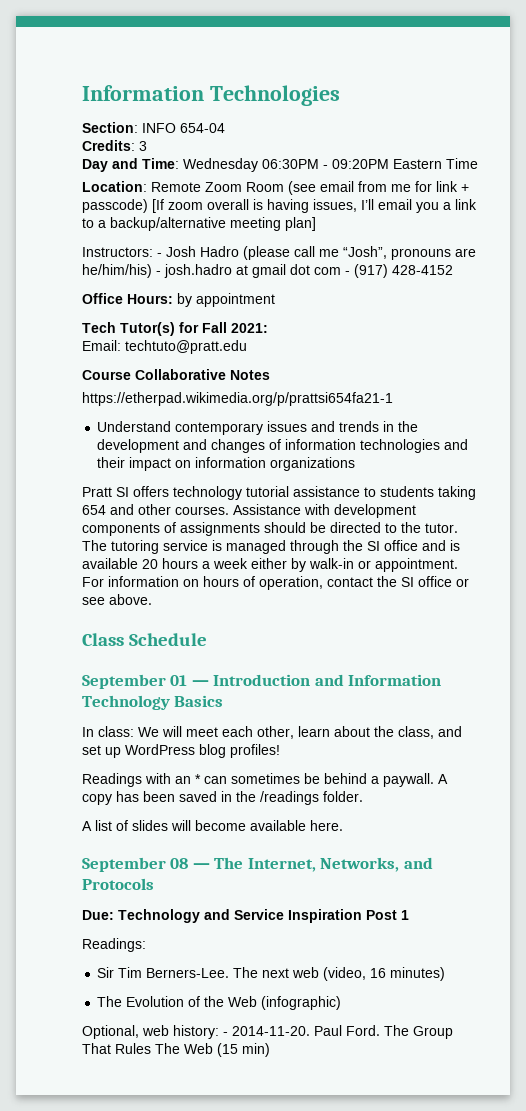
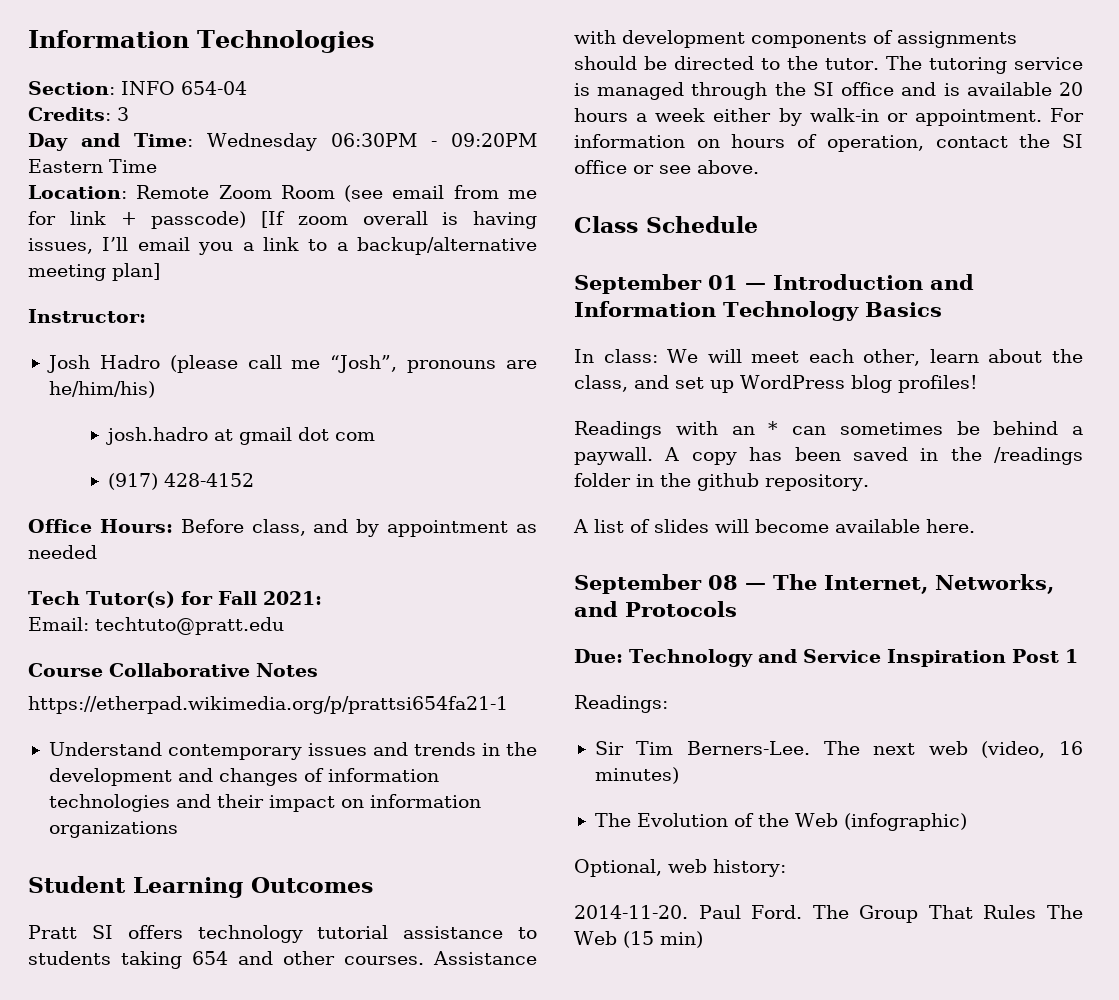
[82,247,162,257] Instructors: - -> [28,309,146,323] Instructor: //
[156,271,161,275] - -> (155, 389) //
[345,271,350,275] - -> (375, 436) //
(173, 299) none -> [180,519,349,536] Before class, and
(275, 300) none -> [515,524,537,533] [28,545,97,559] as needed
(356, 464) none -> [28,876,373,898] // Student Learning Outcomes
[323,791,363,802] folder. -> [574,473,869,491] folder in the github repository.
[223,1032,228,1036] - -> (786, 868) //

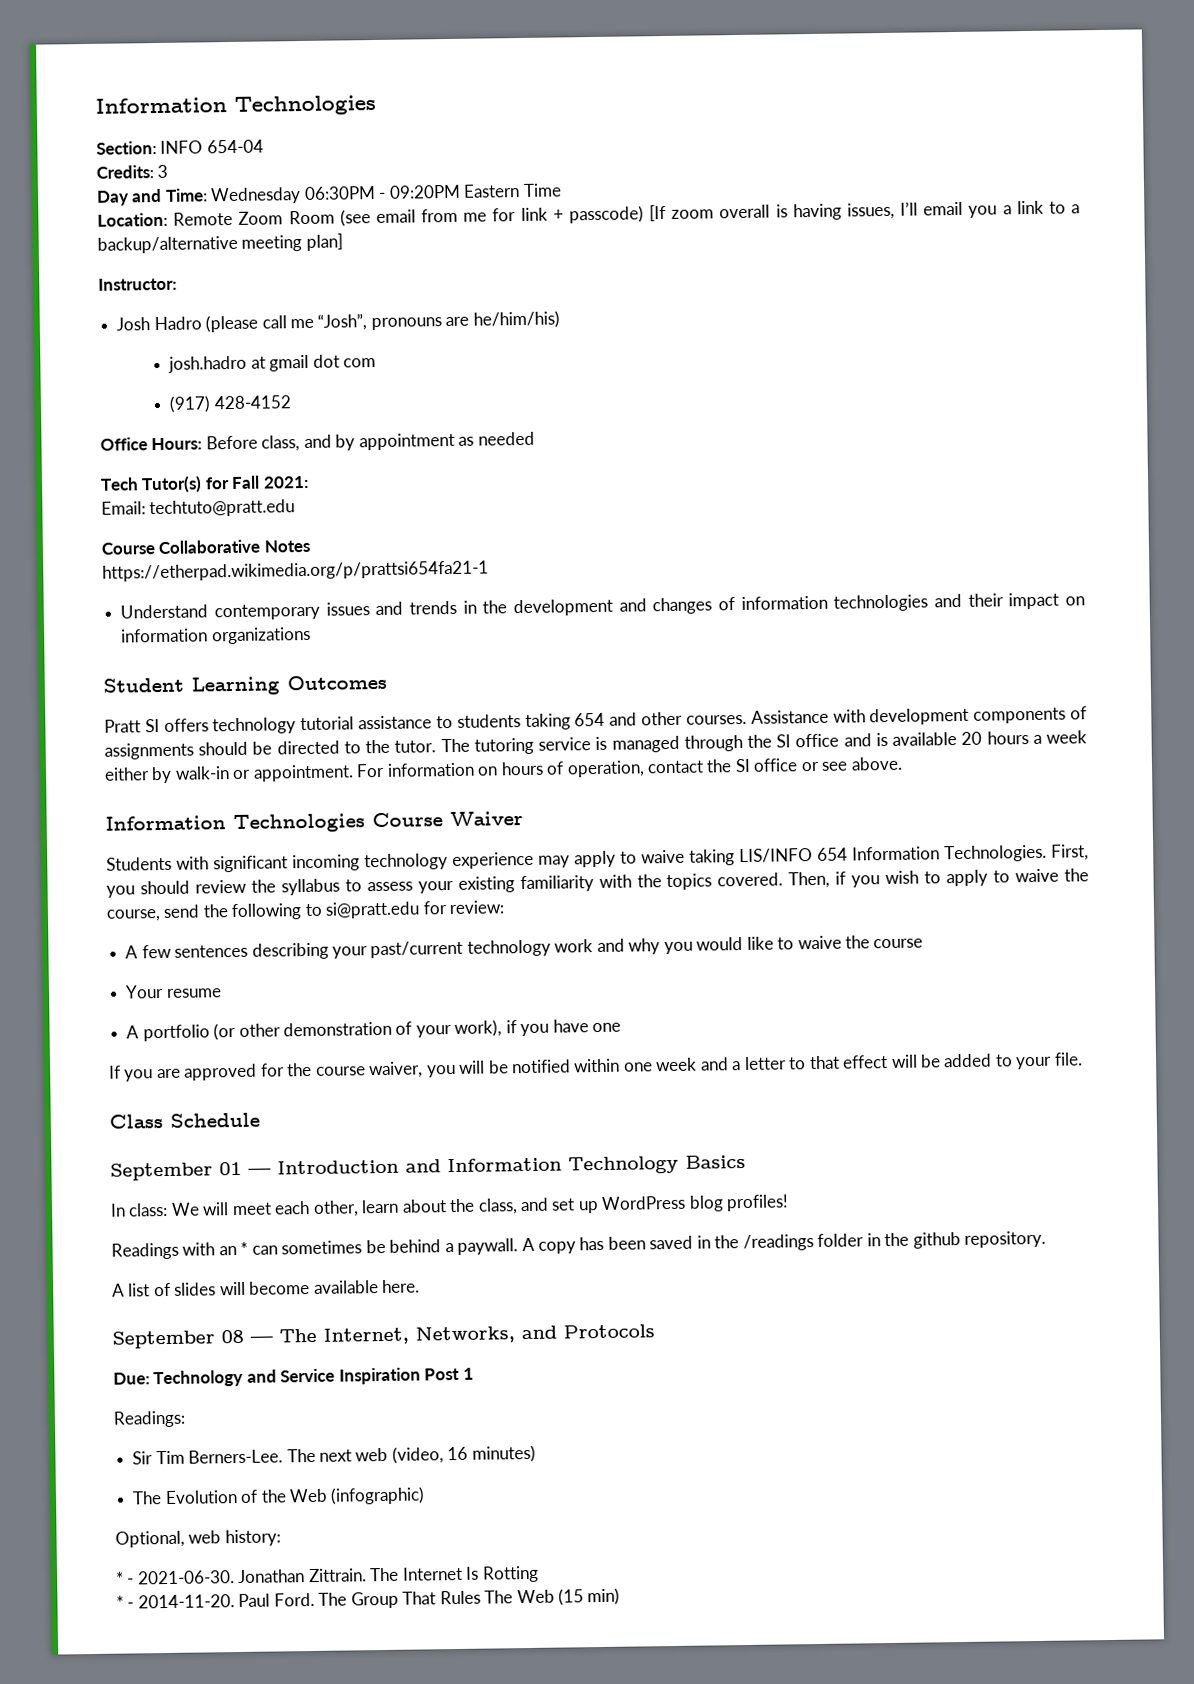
(759, 167) none -> [105,811,523,834] [106,844,1089,873] [106,868,1090,898] [106,900,505,922] [125,935,924,960] [125,984,222,999] [126,1019,622,1042] [109,1052,1083,1082] // Information Technologies Course Waiver // Students with significant incoming technology experience may apply to waive taking LIS/INFO 654 Information Technologies. First, you should review the syllabus to assess your existing familiarity with the topics covered. Then, if you wish to apply to waive the course, send the following to si@pratt.edu for review: // A few sentences describing your past/current technology work and why you would like to waive the course // Your resume // A portfolio (or other demonstration of your work), if you have one // If you are approved for the course waiver, you will be notified within one week and a letter to that effect will be added to your file.
(786, 868) none -> [116,1565,539,1585] [116,1595,135,1609] * - 2021-06-30. Jonathan Zittrain. The Internet Is Rotting // * -

